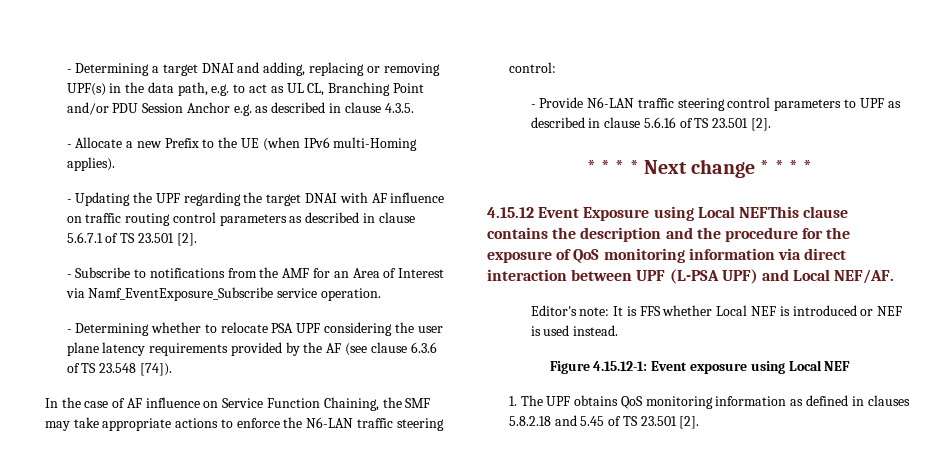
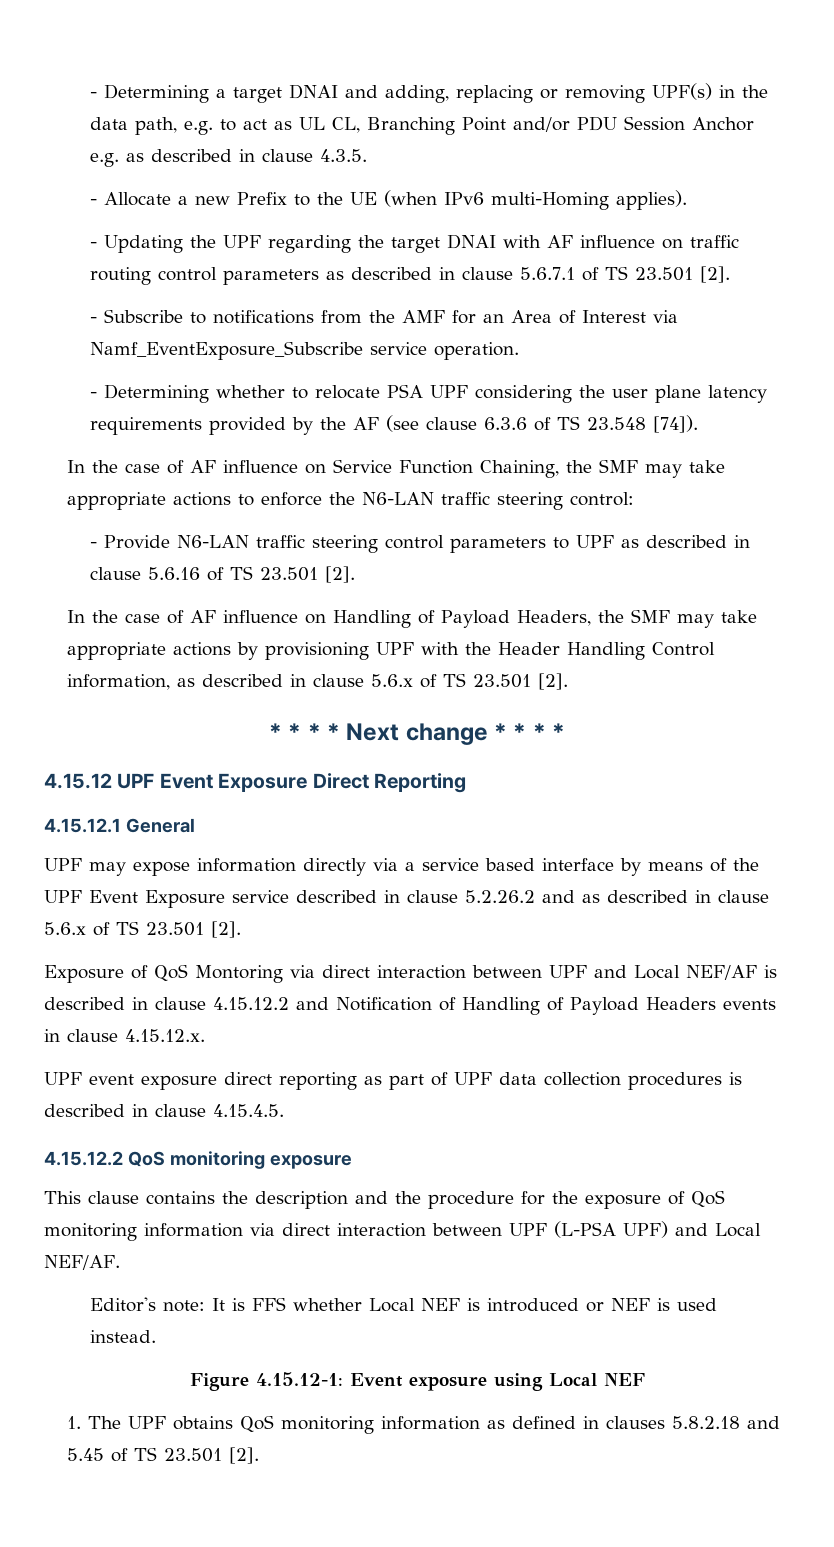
(772, 124) none -> [67,609,758,628] [67,642,716,660] [67,673,569,690] // In the case of AF influence on Handling of Payload Headers, the SMF may take appropriate actions by provisioning UPF with the Header Handling Control information, as described in clause 5.6.x of TS 23.501 [2].
[538,206,799,221] Event Exposure using Local NEFThis -> [117,773,466,793] [44,818,195,833] [44,858,759,876] [44,890,769,908] [44,921,241,938] [44,964,777,983] [44,997,776,1015] [44,1029,205,1042] [44,1072,742,1090] [44,1104,284,1117] [44,1151,352,1169] [44,1191,81,1204] UPF Event Exposure Direct Reporting // 4.15.12.1 General // UPF may expose information directly via a service based interface by means of the UPF Event Exposure service described in clause 5.2.26.2 and as described in clause 5.6.x of TS 23.501 [2]. // Exposure of QoS Montoring via direct interaction between UPF and Local NEF/AF is described in clause 4.15.12.2 and Notification of Handling of Payload Headers events in clause 4.15.12.x. // UPF event exposure direct reporting as part of UPF data collection procedures is described in clause 4.15.4.5. // 4.15.12.2 QoS monitoring exposure // This

